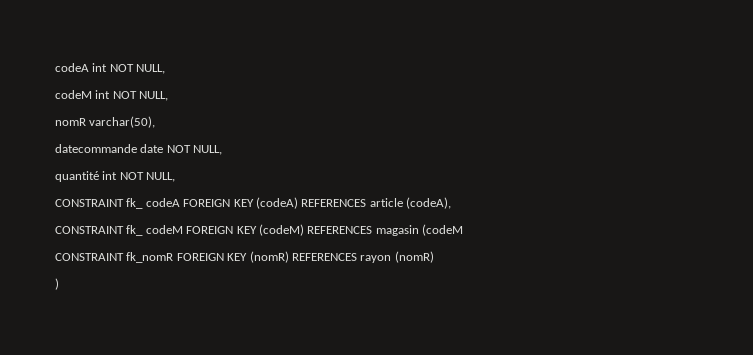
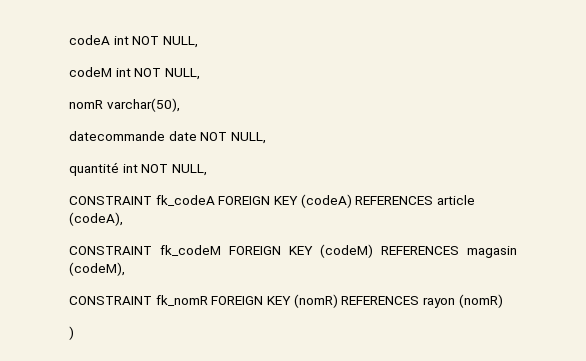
[126,198,180,209] fk_ codeA -> [155,195,215,206] fk_codeA
[126,225,183,236] fk_ codeM -> [160,245,221,256] fk_codeM
[422,224,463,236] (codeM -> [69,262,125,276] (codeM),

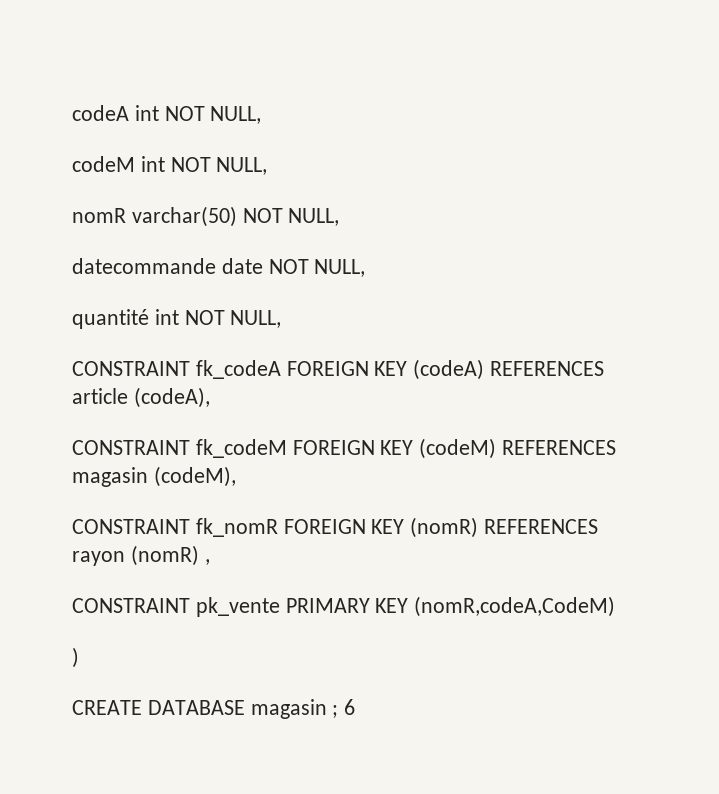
[106,98,180,112] varchar(50), -> [131,206,340,227] varchar(50) NOT NULL,
[69,326,74,340] // ) -> [204,559,210,565] [72,596,616,617] [72,647,79,668] [72,699,356,719] , // CONSTRAINT pk_vente PRIMARY KEY (nomR,codeA,CodeM) // ) // CREATE DATABASE magasin ; 6

